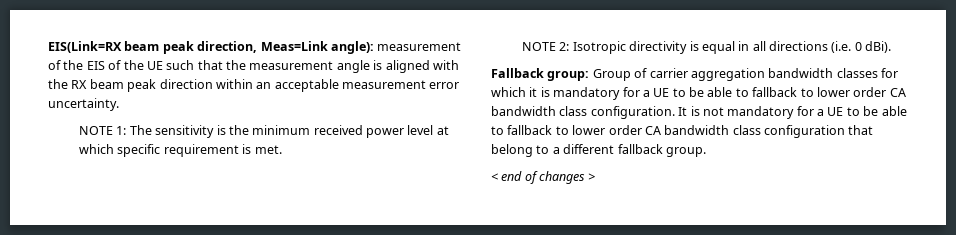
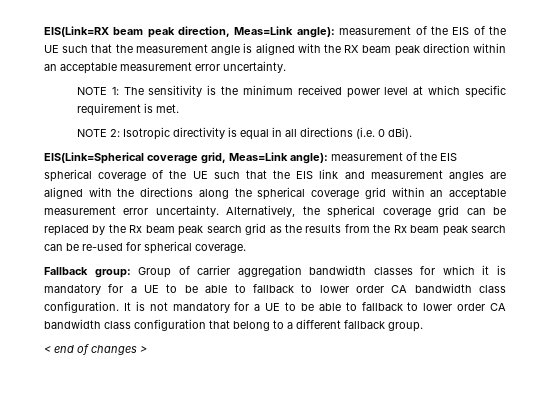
(892, 47) none -> [44,152,457,164] [44,169,506,182] [44,187,507,200] [44,205,507,218] [44,223,506,236] [44,241,246,254] // EIS(Link=Spherical coverage grid, Meas=Link angle): measurement of the EIS spherical coverage of the UE such that the EIS link and measurement angles are aligned with the directions along the spherical coverage grid within an acceptable measurement error uncertainty. Alternatively, the spherical coverage grid can be replaced by the Rx beam peak search grid as the results from the Rx beam peak search can be re-used for spherical coverage.

